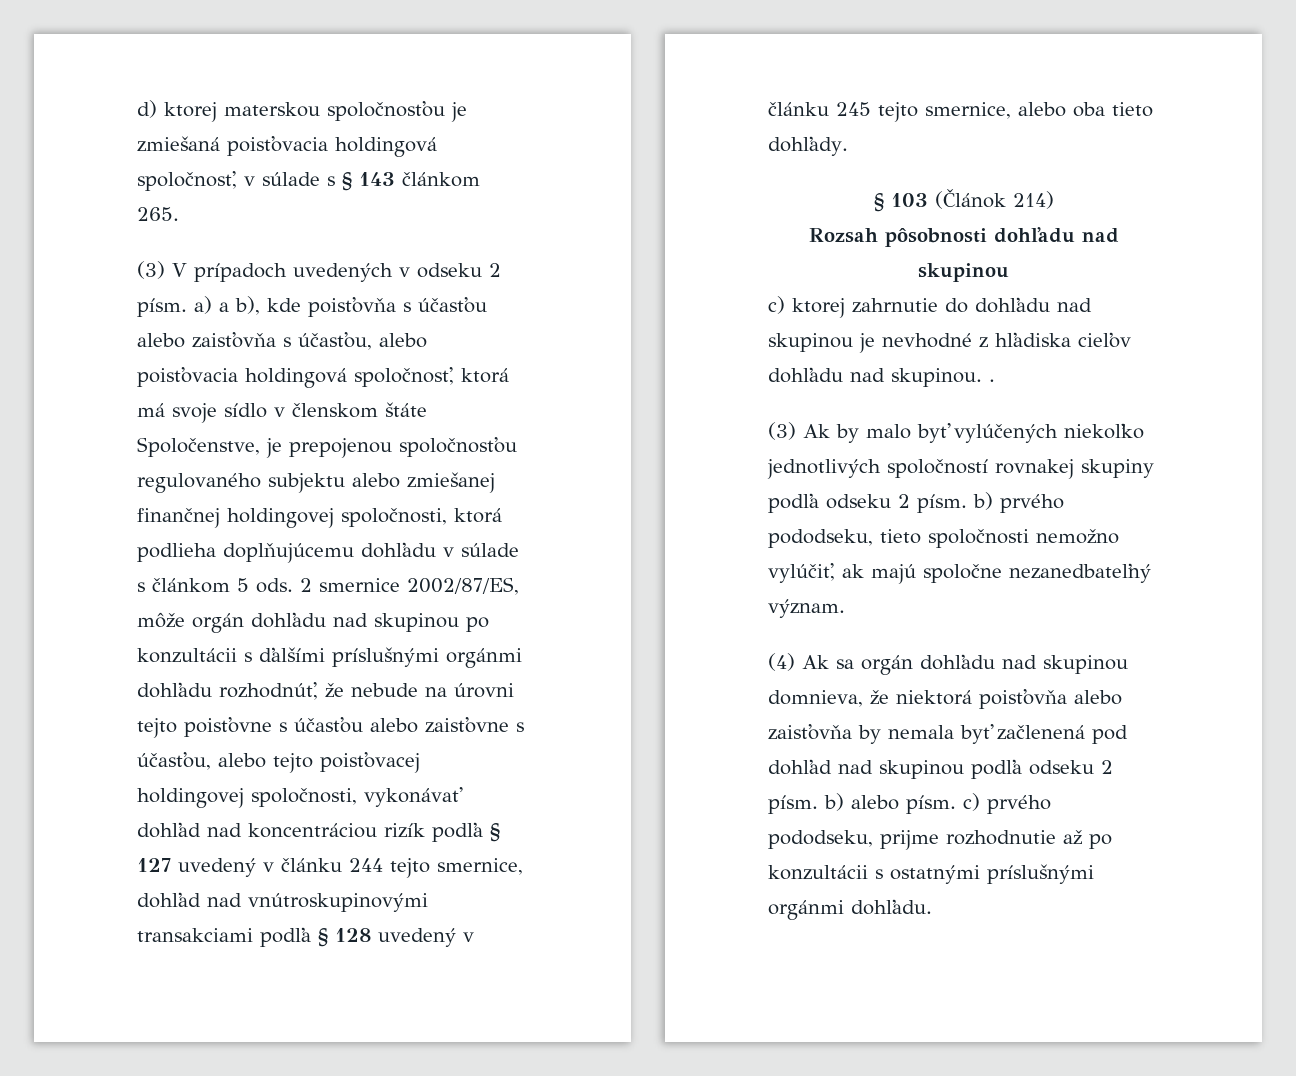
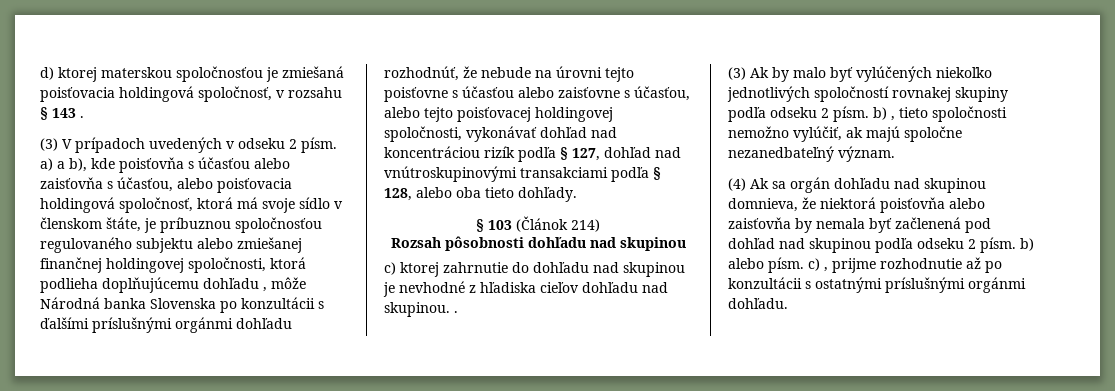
[262,172,480,191] [137,207,179,221] súlade s § 143 článkom 265. -> [288,87,342,98] [40,107,84,120] rozsahu § 143 .
[385,402,427,417] [137,437,392,458] štáte Spoločenstve, je prepojenou -> [106,217,231,233] štáte, je príbuznou
[443,543,519,557] [137,577,519,595] [137,612,459,633] v súlade s článkom 5 ods. 2 smernice 2002/87/ES, môže orgán dohľadu nad skupinou -> [263,277,306,292] [40,297,216,309] , môže Národná banka Slovenska
[137,858,523,878] 127 uvedený v článku 244 tejto smernice, -> [572,148,600,161] 127,
[335,928,474,947] [768,102,1011,122] 128 uvedený v článku 245 tejto smernice, -> [384,188,412,201] 128,
[1000,494,1064,513] [768,529,873,548] prvého pododseku, -> [891,116,895,121] ,
[987,795,1051,814] [768,830,873,849] prvého pododseku, -> [824,267,828,272] ,

